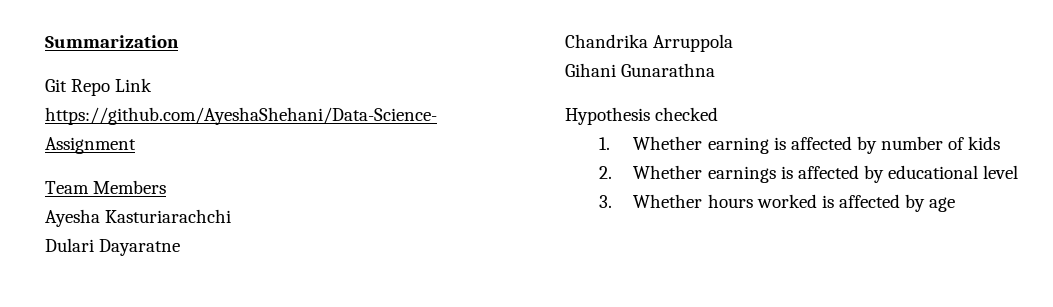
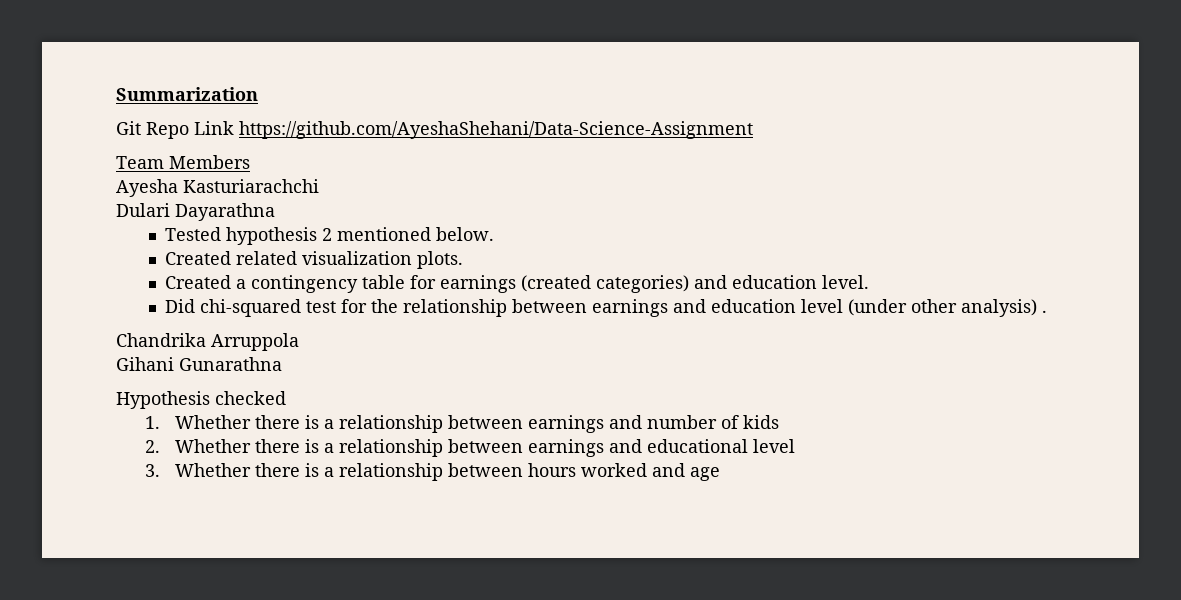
[99,239,181,256] Dayaratne -> [175,203,275,221] [165,227,495,245] [165,251,464,269] [165,275,870,293] [165,299,1048,317] Dayarathna // Tested hypothesis 2 mentioned below. // Created related visualization plots. // Created a contingency table for earnings (created categories) and education level. // Did chi-squared test for the relationship between earnings and education level (under other analysis) .
[707,136,877,154] earning is affected by -> [254,415,642,433] there is a relationship between earnings and
[707,165,1019,183] [599,194,926,212] earnings is affected by educational level // 3. Whether hours worked is affected by -> [254,439,795,457] [145,463,685,481] there is a relationship between earnings and educational level // 3. Whether there is a relationship between hours worked and

